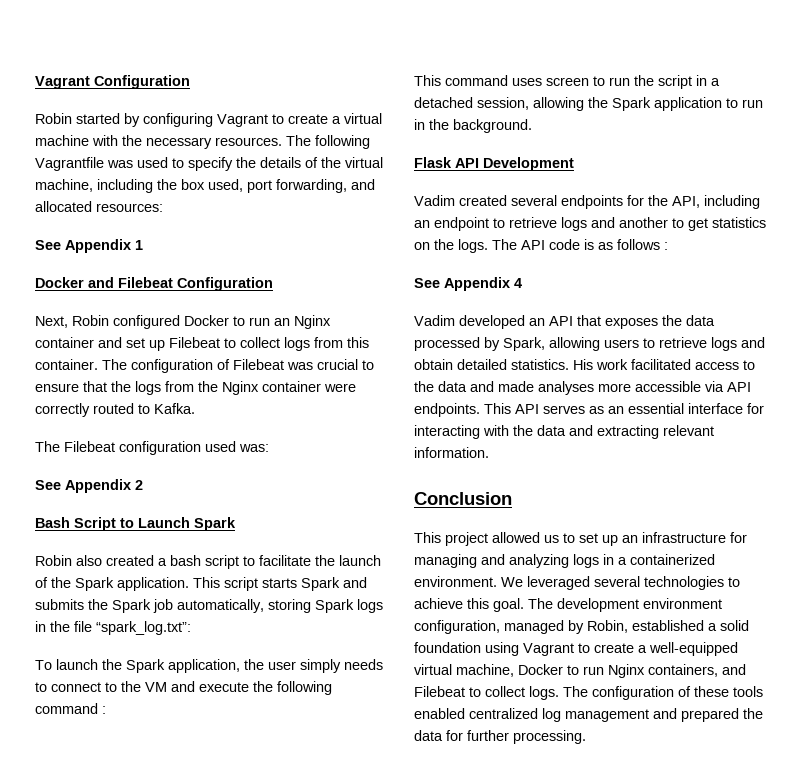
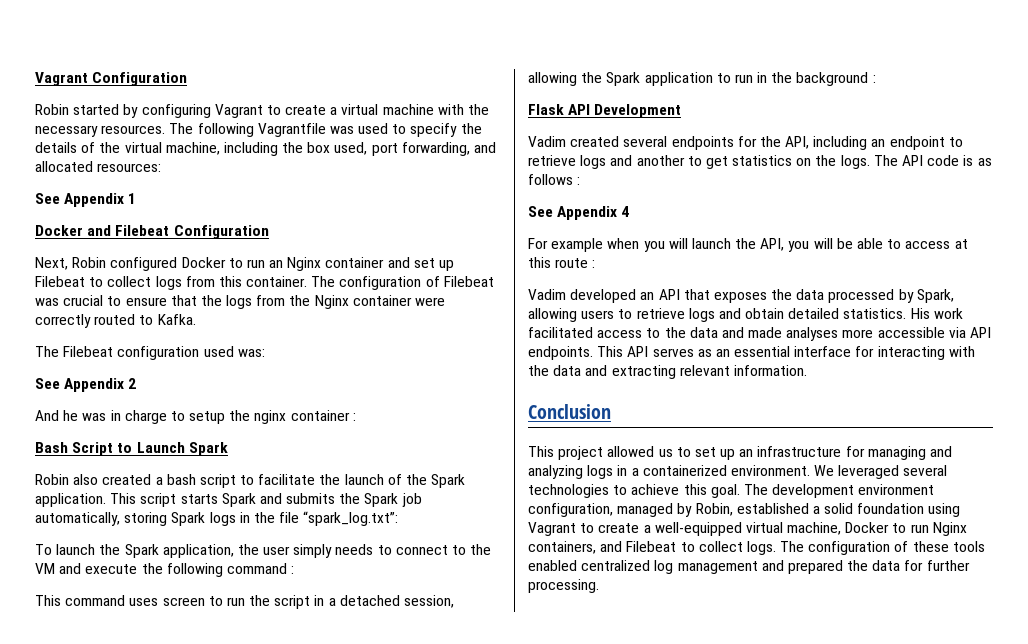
(143, 485) none -> [35,410,356,424] // And he was in charge to setup the nginx container :
[453,119,532,133] background. -> [796,72,876,86] background :
(522, 283) none -> [528,238,968,252] [528,257,596,268] // For example when you will launch the API, you will be able to access at this route :

